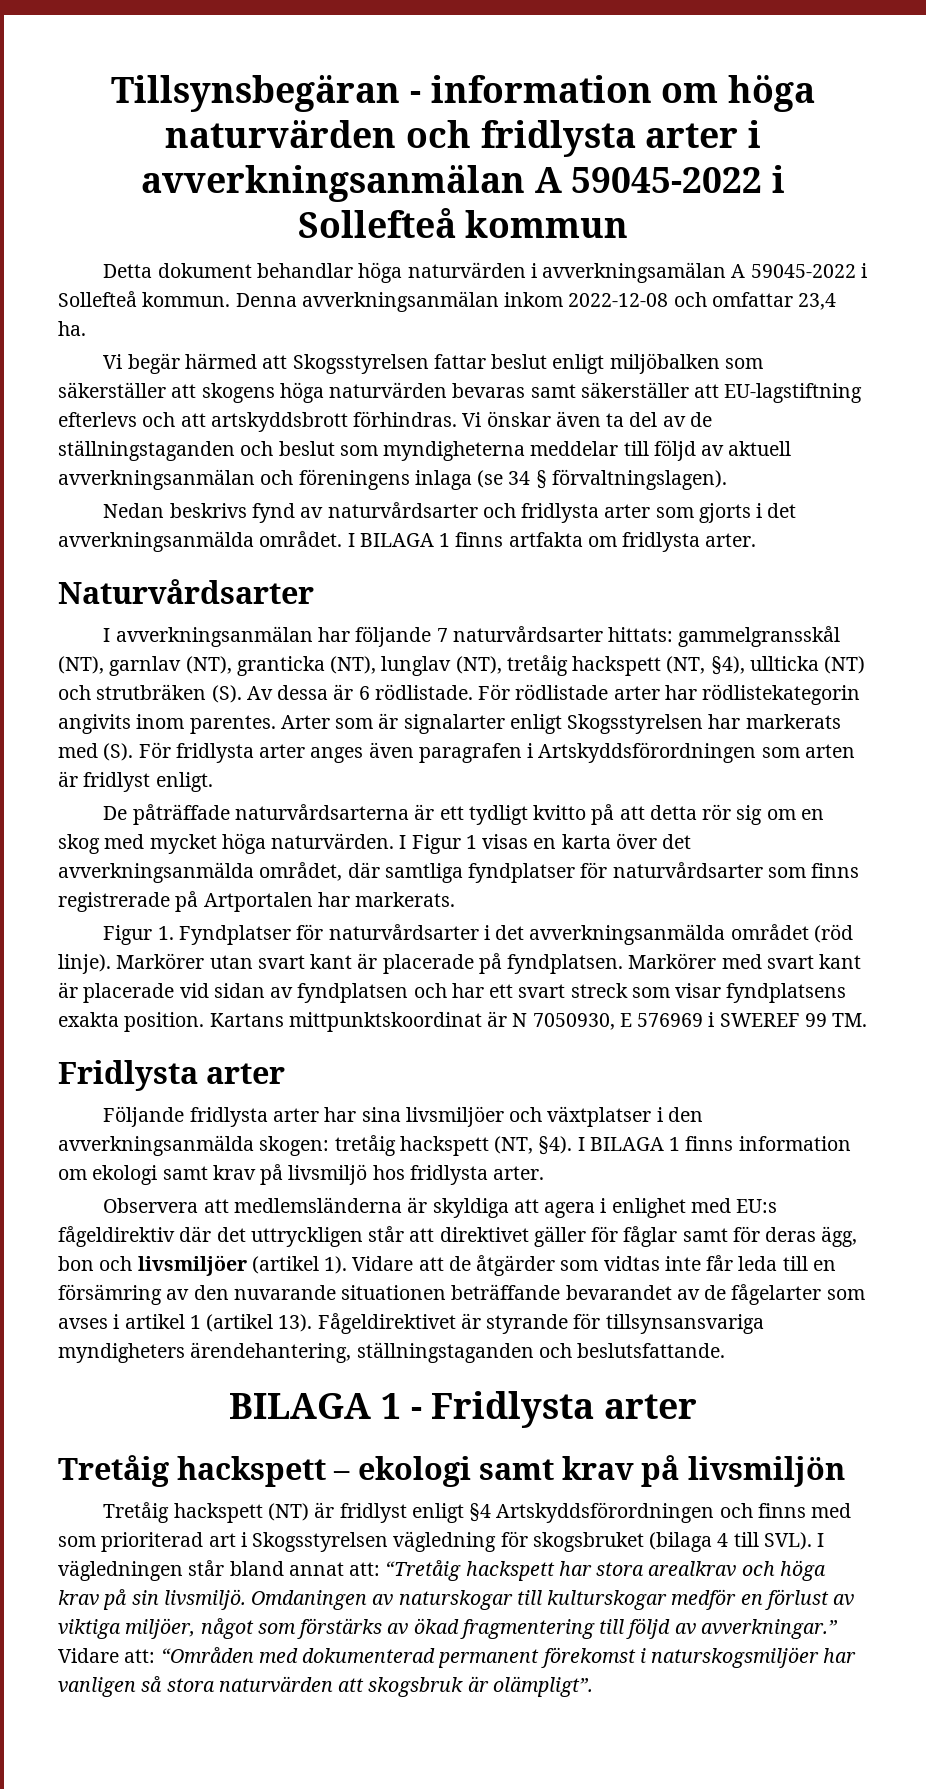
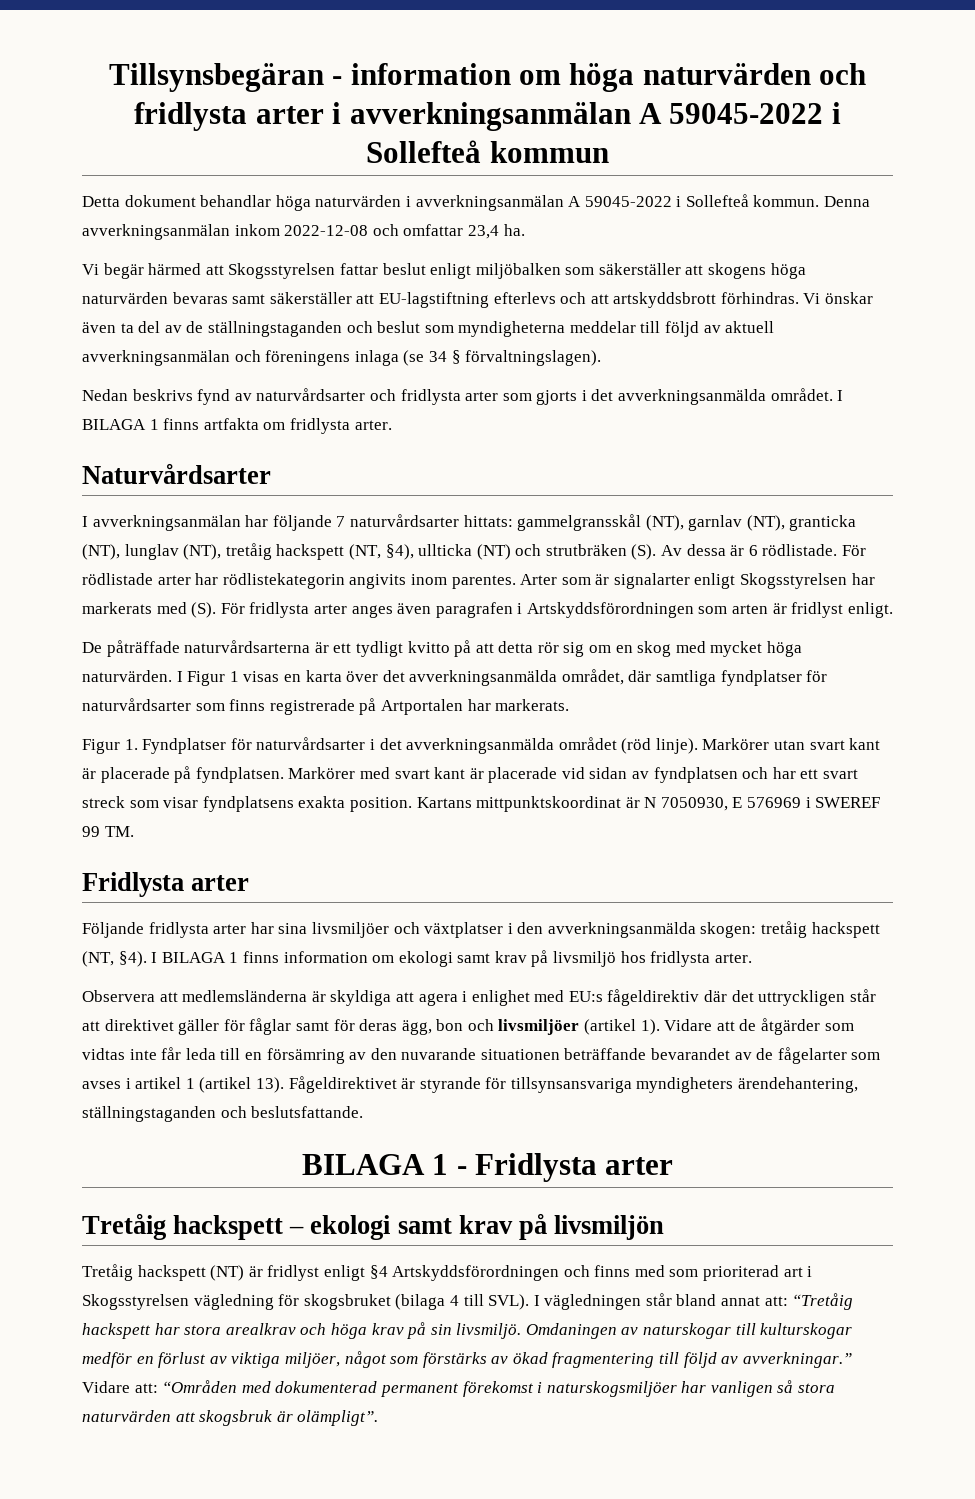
[542,262,727,283] avverkningsamälan -> [415,195,564,211] avverkningsanmälan

